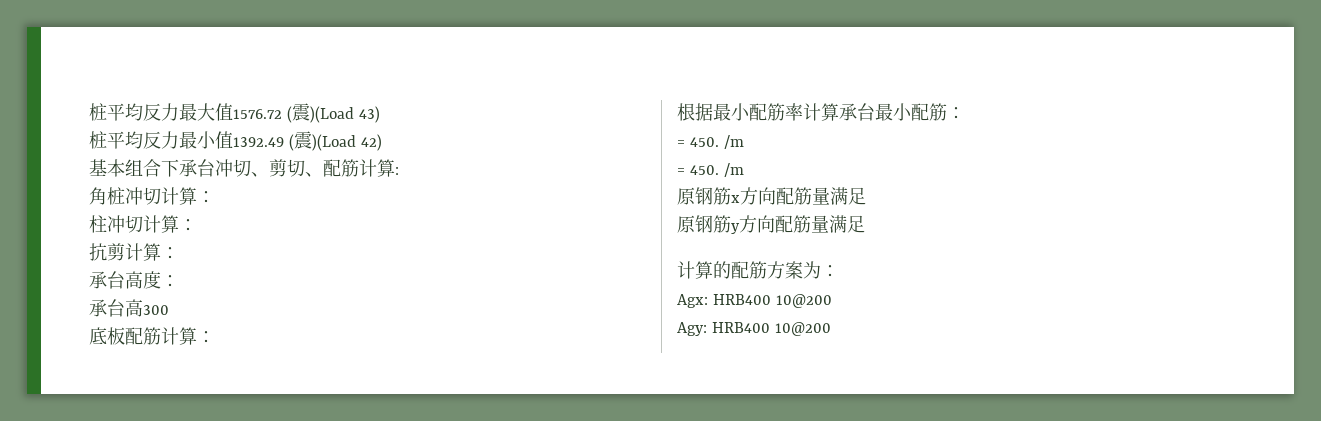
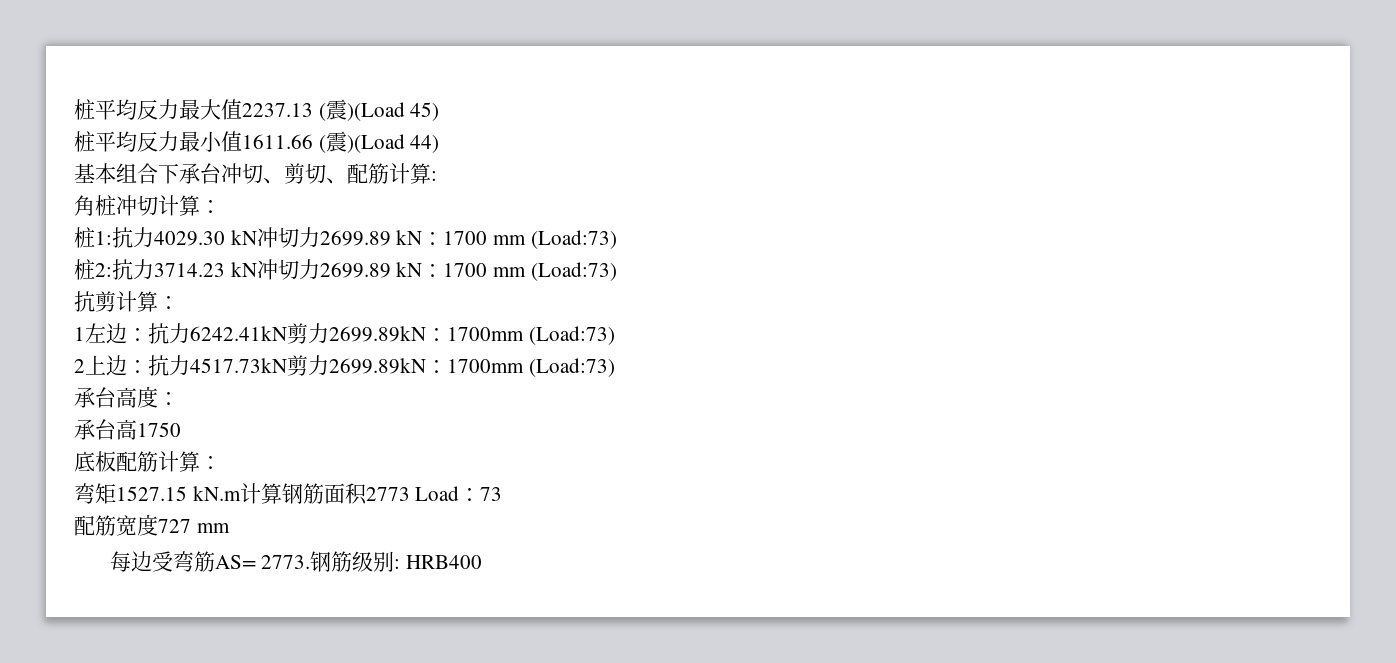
[233,103,380,123] 1576.72 (震)(Load 43) -> [242,99,440,121] 2237.13 (震)(Load 45)
[233,131,382,151] 1392.49 (震)(Load 42) -> [242,131,440,153] 1611.66 (震)(Load 44)
[89,215,197,233] [89,243,179,261] 柱冲切计算： // 抗剪计算： -> [74,227,617,249] [74,259,617,281] [74,291,179,312] [74,323,615,345] [74,355,615,377] 桩1:抗力4029.30 kN冲切力2699.89 kN：1700 mm (Load:73) // 桩2:抗力3714.23 kN冲切力2699.89 kN：1700 mm (Load:73) // 抗剪计算： // 1左边：抗力6242.41kN剪力2699.89kN：1700mm (Load:73) // 2上边：抗力4517.73kN剪力2699.89kN：1700mm (Load:73)
[143,305,169,315] 300 -> [137,422,181,437] 1750
[677,103,965,121] [677,135,744,149] [677,163,744,177] [677,187,866,205] [677,215,865,234] [677,261,839,279] [677,294,832,308] [677,322,831,336] 根据最小配筋率计算承台最小配筋： // = 450. /m // = 450. /m // 原钢筋x方向配筋量满足 // 原钢筋y方向配筋量满足 // 计算的配筋方案为： // Agx: HRB400 10@200 // Agy: HRB400 10@200 -> [74,483,503,505] [74,514,230,536] [109,551,483,572] 弯矩1527.15 kN.m计算钢筋面积2773 Load：73 // 配筋宽度727 mm // 每边受弯筋AS= 2773.钢筋级别: HRB400

